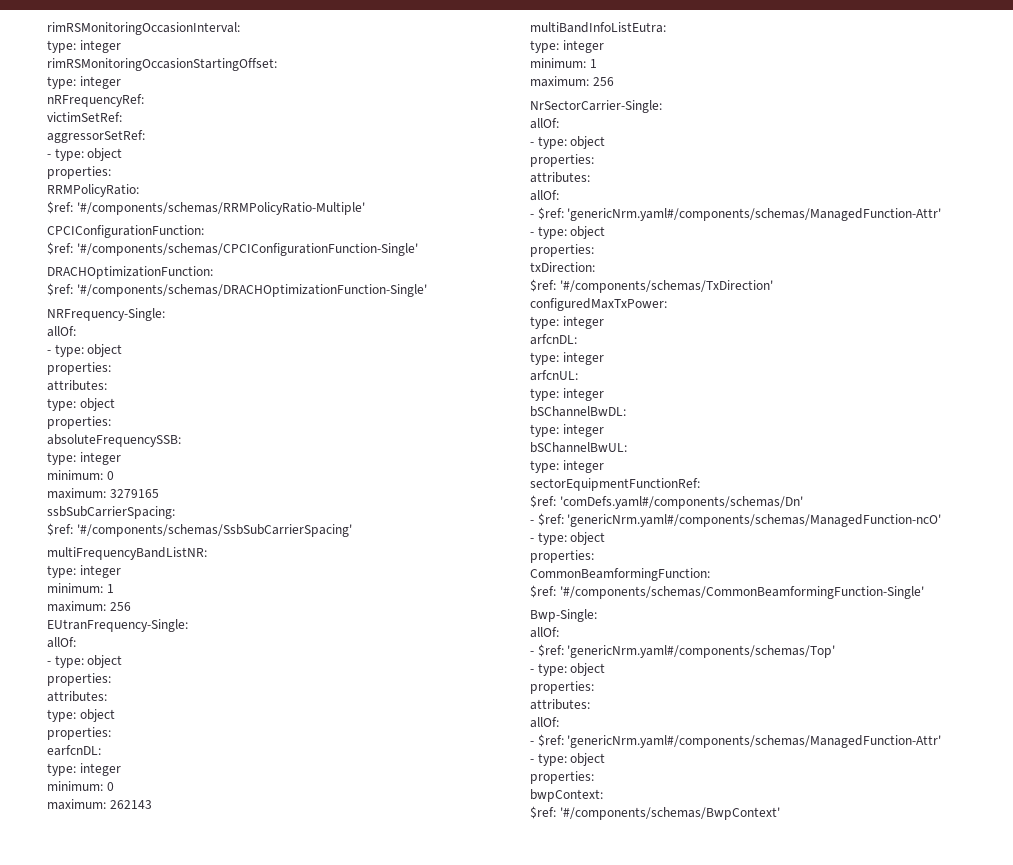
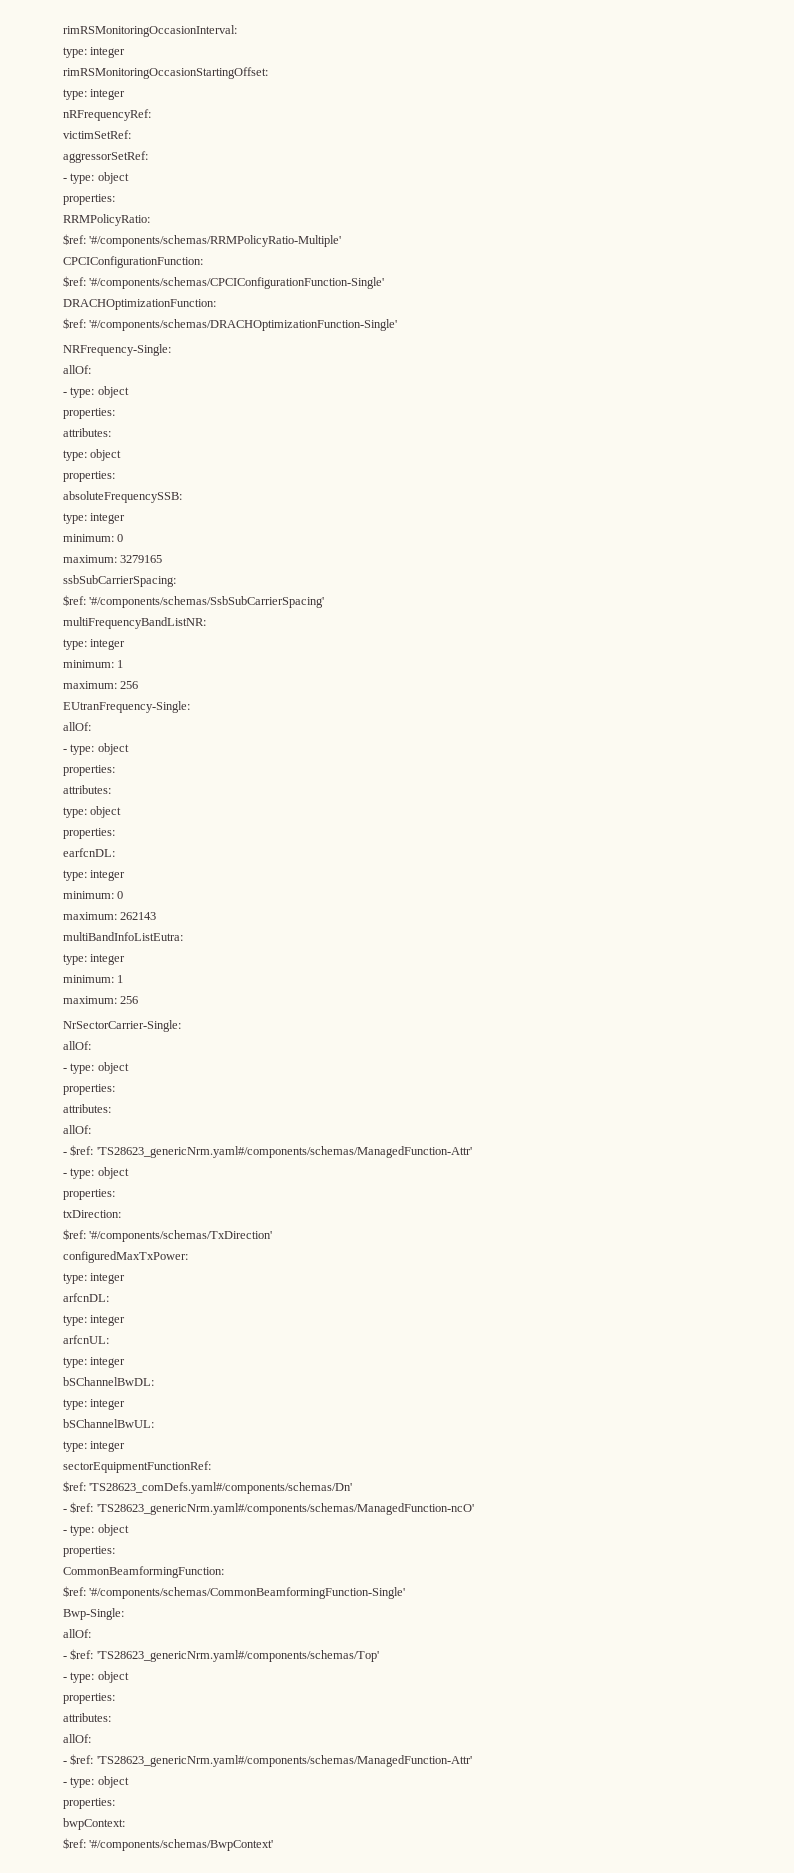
[567,208,942,221] 'genericNrm.yaml#/components/schemas/ManagedFunction-Attr' -> [96,1146,472,1158] 'TS28623_genericNrm.yaml#/components/schemas/ManagedFunction-Attr'
[559,496,803,509] [530,513,942,527] 'comDefs.yaml#/components/schemas/Dn' // - $ref: 'genericNrm.yaml#/components/schemas/ManagedFunction-ncO' -> [89,1482,353,1494] [63,1502,474,1515] 'TS28623_comDefs.yaml#/components/schemas/Dn' // - $ref: 'TS28623_genericNrm.yaml#/components/schemas/ManagedFunction-ncO'
[567,645,836,658] [530,663,606,676] [530,681,594,694] [530,699,590,710] [530,717,559,728] [530,734,942,748] 'genericNrm.yaml#/components/schemas/Top' // - type: object // properties: // attributes: // allOf: // - $ref: 'genericNrm.yaml#/components/schemas/ManagedFunction-Attr' -> [96,1650,379,1662] [63,1671,129,1683] [63,1693,115,1704] [63,1713,111,1722] [63,1734,91,1743] [63,1754,472,1767] 'TS28623_genericNrm.yaml#/components/schemas/Top' // - type: object // properties: // attributes: // allOf: // - $ref: 'TS28623_genericNrm.yaml#/components/schemas/ManagedFunction-Attr'

